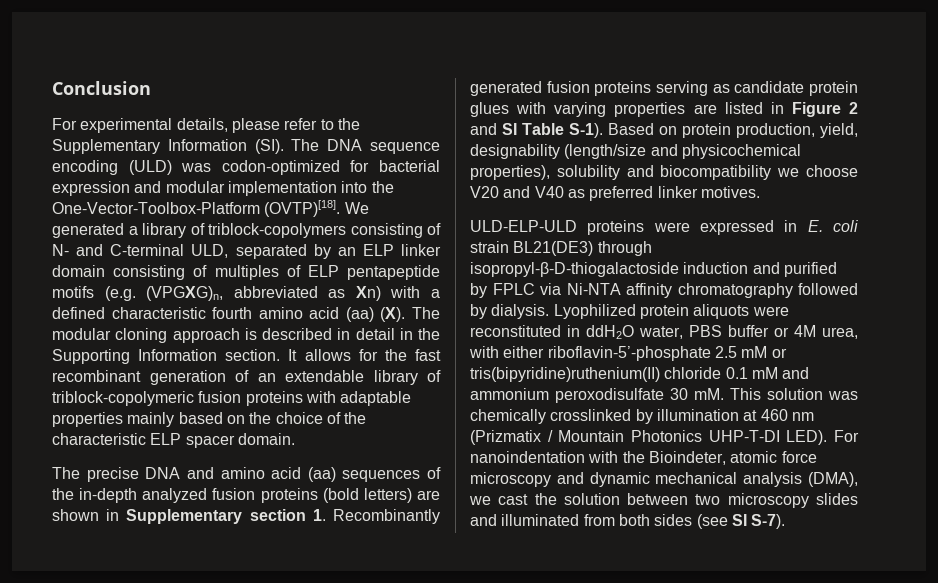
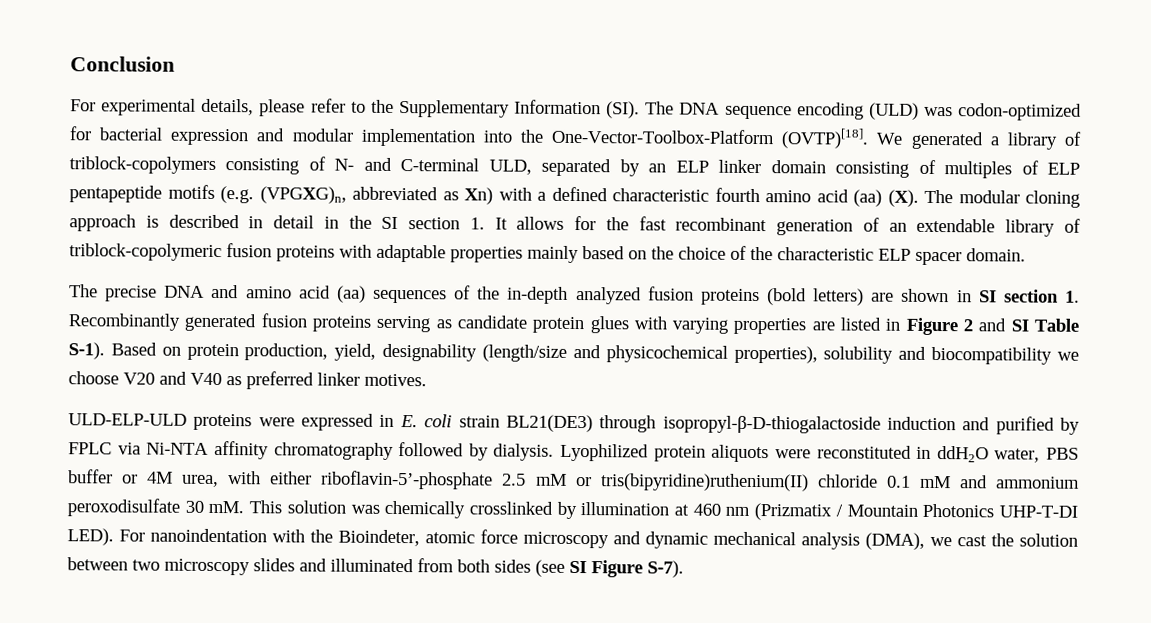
[52,349,281,364] Supporting Information section. -> [381,216,485,230] SI section 1.
[126,509,243,524] Supplementary -> [978,290,997,303] SI
(747, 520) none -> [591,560,643,578] Figure

